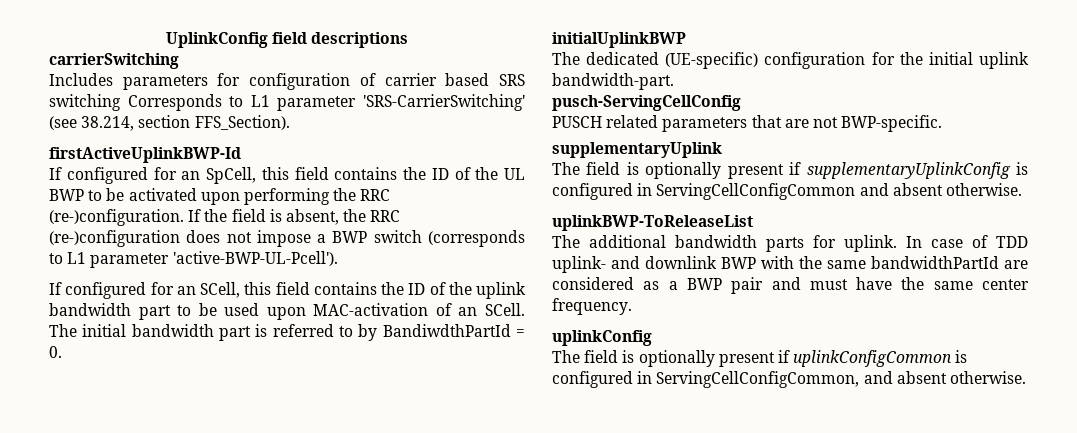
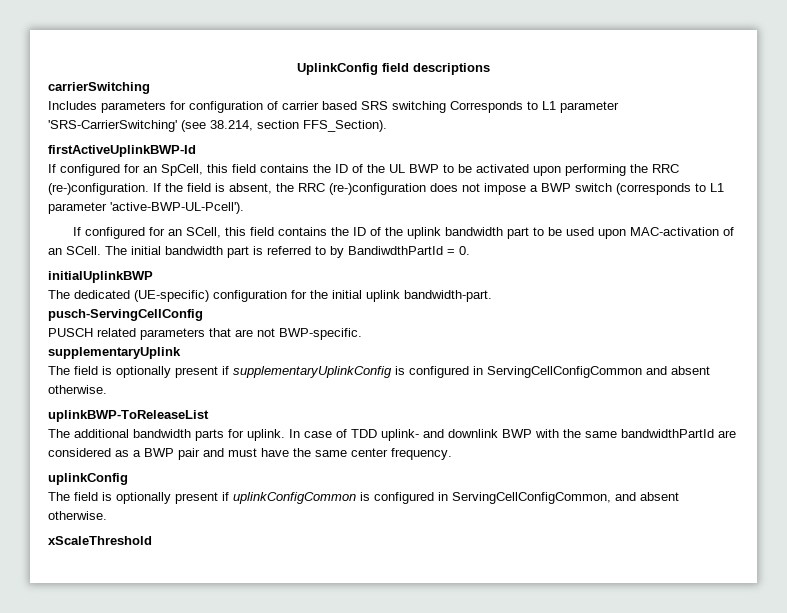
(1026, 377) none -> [48,536,152,545] // xScaleThreshold

